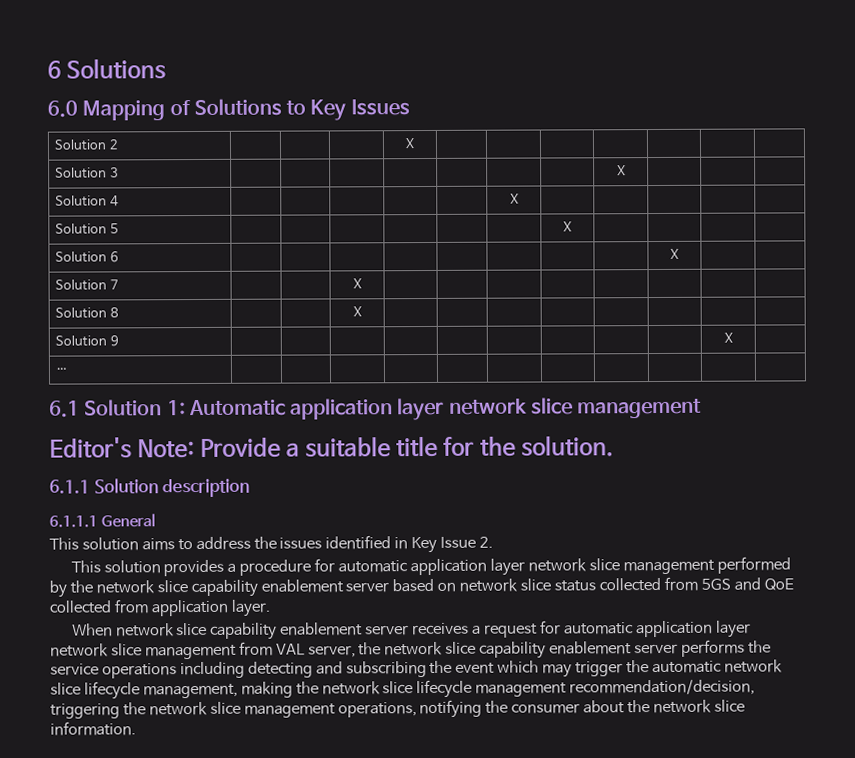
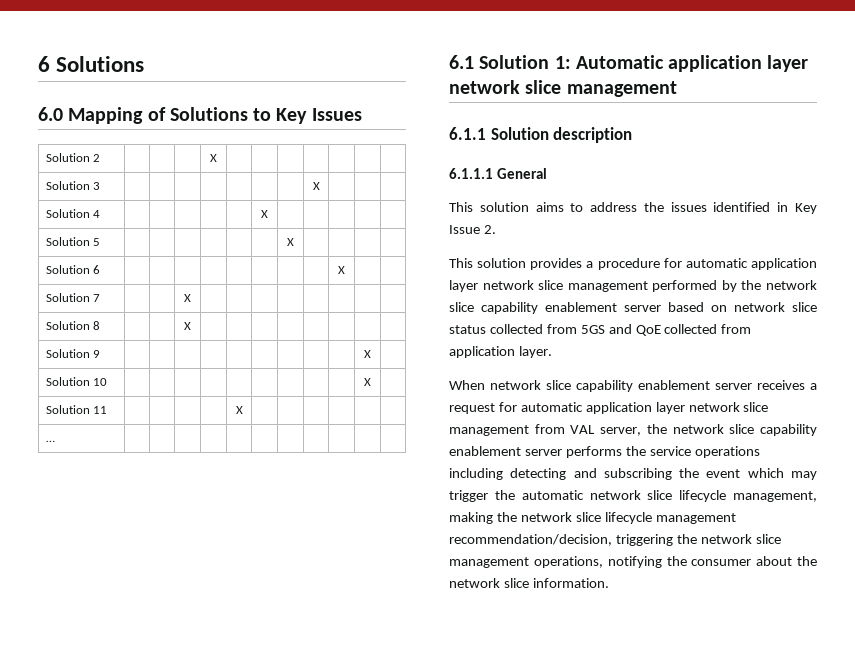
(733, 337) none -> [45,377,108,386] [364,378,371,386] [45,405,108,414] [235,406,243,414] // Solution 10 | | | | | | | | | | X | // Solution 11 | | | | | X | | | | | |
[49,435,614,459] // Editor's Note: Provide a suitable title for the solution. -> (677, 89) none

